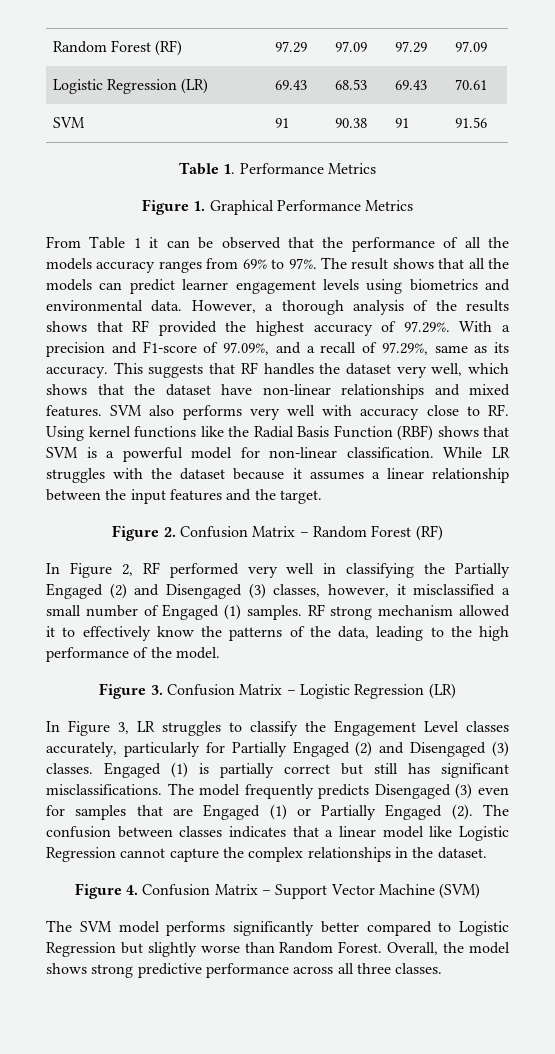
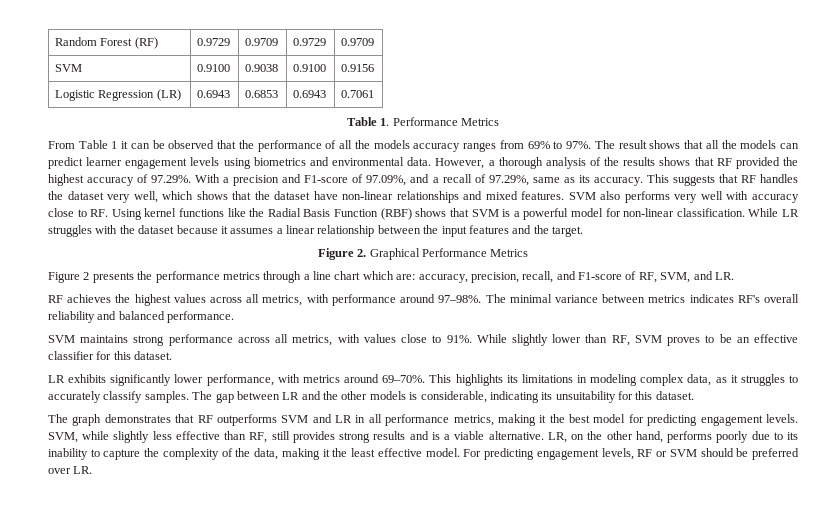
[274,41,307,53] [334,41,367,52] [394,41,427,53] [454,41,487,52] [52,78,209,94] [274,80,307,90] [334,79,367,90] [394,80,427,90] [454,79,487,90] [52,117,85,128] [274,118,289,128] [334,118,367,128] [394,118,409,128] [454,117,487,128] 97.29 | 97.09 | 97.29 | 97.09 // Logistic Regression (LR) | 69.43 | 68.53 | 69.43 | 70.61 // SVM | 91 | 90.38 | 91 | 91.56 -> [196,38,230,46] [244,38,278,46] [292,38,326,46] [340,38,374,46] [54,64,82,72] [196,64,230,72] [244,64,278,72] [292,64,326,72] [340,64,374,72] [54,89,181,101] [196,90,230,98] [244,90,278,98] [292,90,326,98] [340,90,374,98] 0.9729 | 0.9709 | 0.9729 | 0.9709 // SVM | 0.9100 | 0.9038 | 0.9100 | 0.9156 // Logistic Regression (LR) | 0.6943 | 0.6853 | 0.6943 | 0.7061
[141,199,414,215] // Figure 1. Graphical Performance Metrics -> (500, 122) none
[180,525,443,541] [46,562,510,578] [46,583,511,599] [46,604,510,620] [46,626,509,641] [46,647,220,662] [99,683,456,699] [46,720,509,736] [46,741,509,757] [46,762,509,778] [46,783,509,799] [46,804,510,820] [46,826,510,841] [46,847,487,862] [74,883,481,899] [46,920,509,936] [46,941,511,957] [46,963,443,978] Confusion Matrix – Random Forest (RF) // In Figure 2, RF performed very well in classifying the Partially Engaged (2) and Disengaged (3) classes, however, it misclassified a small number of Engaged (1) samples. RF strong mechanism allowed it to effectively know the patterns of the data, leading to the high performance of the model. // Figure 3. Confusion Matrix – Logistic Regression (LR) // In Figure 3, LR struggles to classify the Engagement Level classes accurately, particularly for Partially Engaged (2) and Disengaged (3) classes. Engaged (1) is partially correct but still has significant misclassifications. The model frequently predicts Disengaged (3) even for samples that are Engaged (1) or Partially Engaged (2). The confusion between classes indicates that a linear model like Logistic Regression cannot capture the complex relationships in the dataset. // Figure 4. Confusion Matrix – Support Vector Machine (SVM) // The SVM model performs significantly better compared to Logistic Regression but slightly worse than Random Forest. Overall, the model shows strong predictive performance across all three classes. -> [369,248,529,260] [48,271,734,283] [48,294,800,306] [48,311,235,323] [48,334,799,346] [48,351,173,360] [48,374,798,386] [48,391,694,403] [48,414,799,426] [48,431,799,443] [48,448,800,460] [48,466,93,474] Graphical Performance Metrics // Figure 2 presents the performance metrics through a line chart which are: accuracy, precision, recall, and F1-score of RF, SVM, and LR. // RF achieves the highest values across all metrics, with performance around 97–98%. The minimal variance between metrics indicates RF's overall reliability and balanced performance. // SVM maintains strong performance across all metrics, with values close to 91%. While slightly lower than RF, SVM proves to be an effective classifier for this dataset. // LR exhibits significantly lower performance, with metrics around 69–70%. This highlights its limitations in modeling complex data, as it struggles to accurately classify samples. The gap between LR and the other models is considerable, indicating its unsuitability for this dataset. // The graph demonstrates that RF outperforms SVM and LR in all performance metrics, making it the best model for predicting engagement levels. SVM, while slightly less effective than RF, still provides strong results and is a viable alternative. LR, on the other hand, performs poorly due to its inability to capture the complexity of the data, making it the least effective model. For predicting engagement levels, RF or SVM should be preferred over LR.

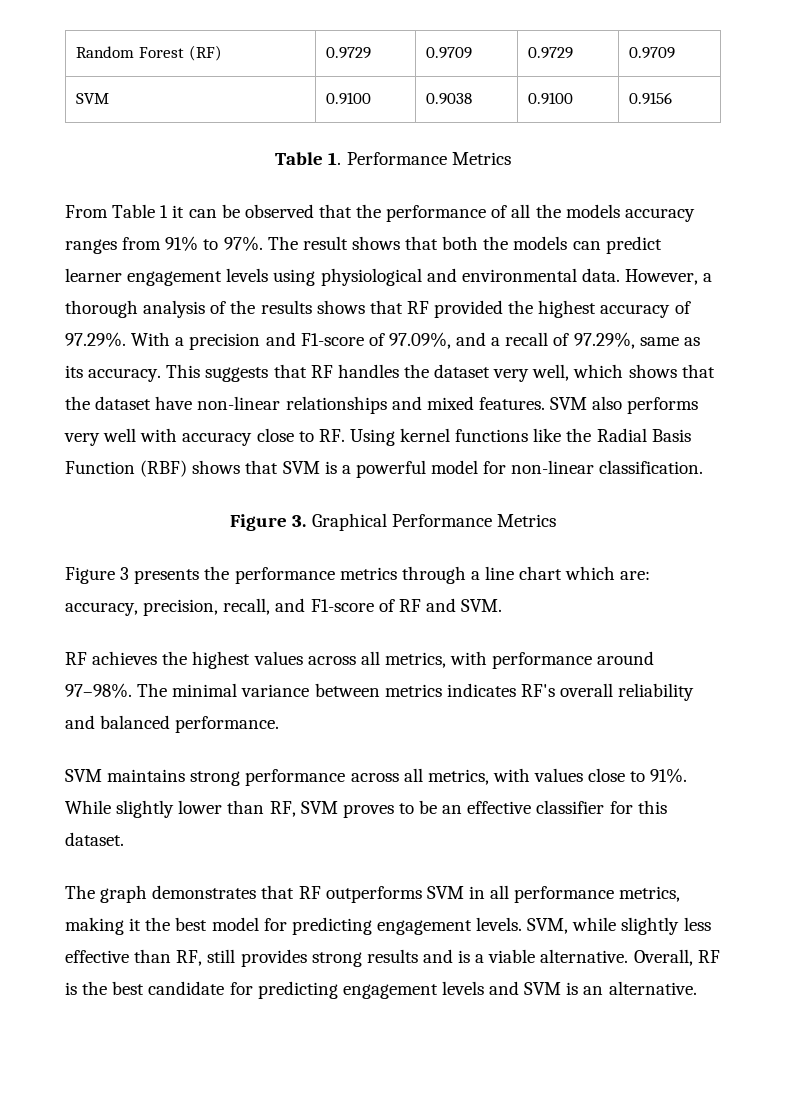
[54,89,181,101] [196,90,230,98] [244,90,278,98] [292,90,326,98] [340,90,374,98] // Logistic Regression (LR) | 0.6943 | 0.6853 | 0.6943 | 0.7061 -> (673, 98) none
[527,141,550,149] 69% -> [165,236,199,251] 91%
[705,140,719,149] all -> [442,236,479,250] both
[253,157,306,166] biometrics -> [320,268,422,286] physiological
[748,208,799,217] [48,225,583,237] [317,248,367,260] While LR struggles with the dataset because it assumes a linear relationship between the input features and the target. // Figure 2. -> [230,514,307,531] // Figure 3.
[83,272,90,280] 2 -> [120,567,130,580] 3
[638,271,734,283] RF, SVM, and LR. -> [398,598,503,612] RF and SVM.
[48,374,798,386] [48,391,694,403] // LR exhibits significantly lower performance, with metrics around 69–70%. This highlights its limitations in modeling complex data, as it struggles to accurately classify samples. The gap between LR and the other models is considerable, indicating its unsuitability for this dataset. -> (124, 839) none
[312,414,353,423] and LR -> (464, 892) none
[547,431,799,443] [48,448,800,460] [48,466,93,474] LR, on the other hand, performs poorly due to its inability to capture the complexity of the data, making it the least effective model. For predicting engagement levels, RF or SVM should be preferred over LR. -> [633,949,720,966] [65,981,697,999] Overall, RF is the best candidate for predicting engagement levels and SVM is an alternative.

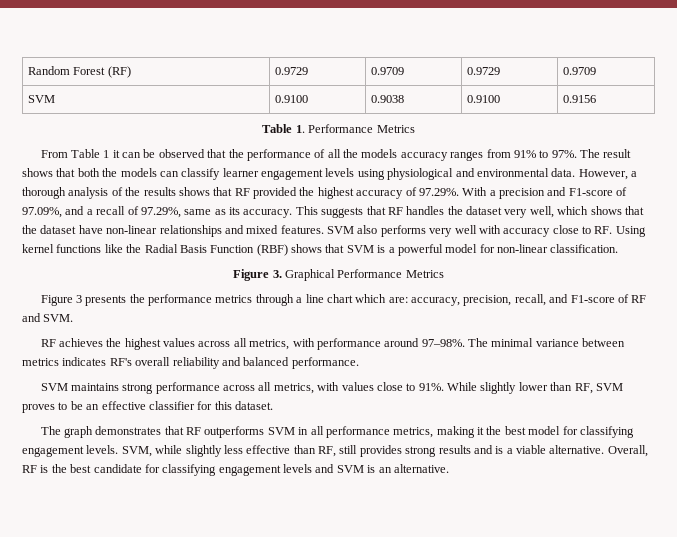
[605,236,662,254] predict -> [181,168,221,180] classify
[291,917,372,935] predicting -> [579,426,634,438] classifying
[257,981,338,999] predicting -> [162,464,217,476] classifying

